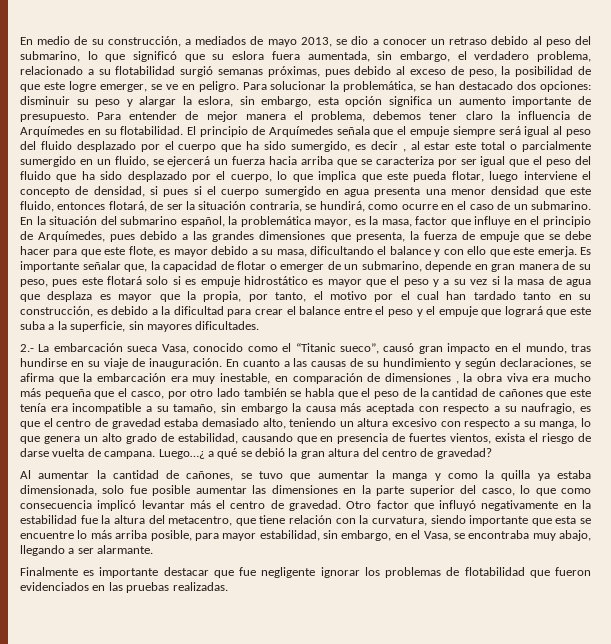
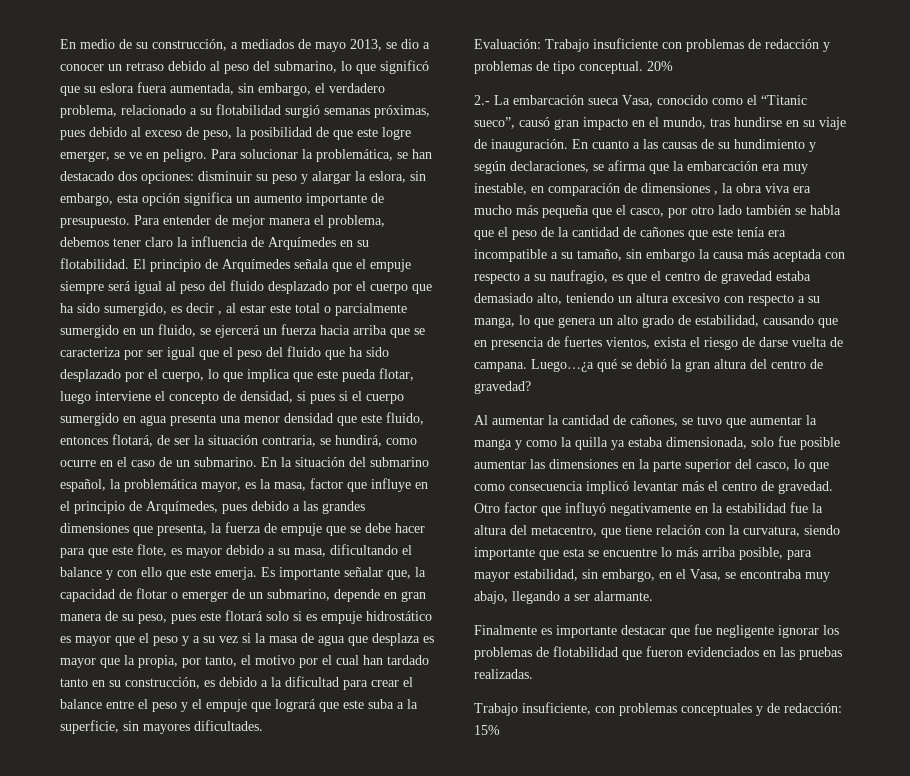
(260, 325) none -> [474,38,830,52] [474,61,673,74] // Evaluación: Trabajo insuficiente con problemas de redacción y problemas de tipo conceptual. 20%
[158,449,214,459] Luego…¿ a -> [531,359,594,372] Luego…¿a
(228, 586) none -> [474,702,842,716] [474,725,500,735] // Trabajo insuficiente, con problemas conceptuales y de redacción: 15%

